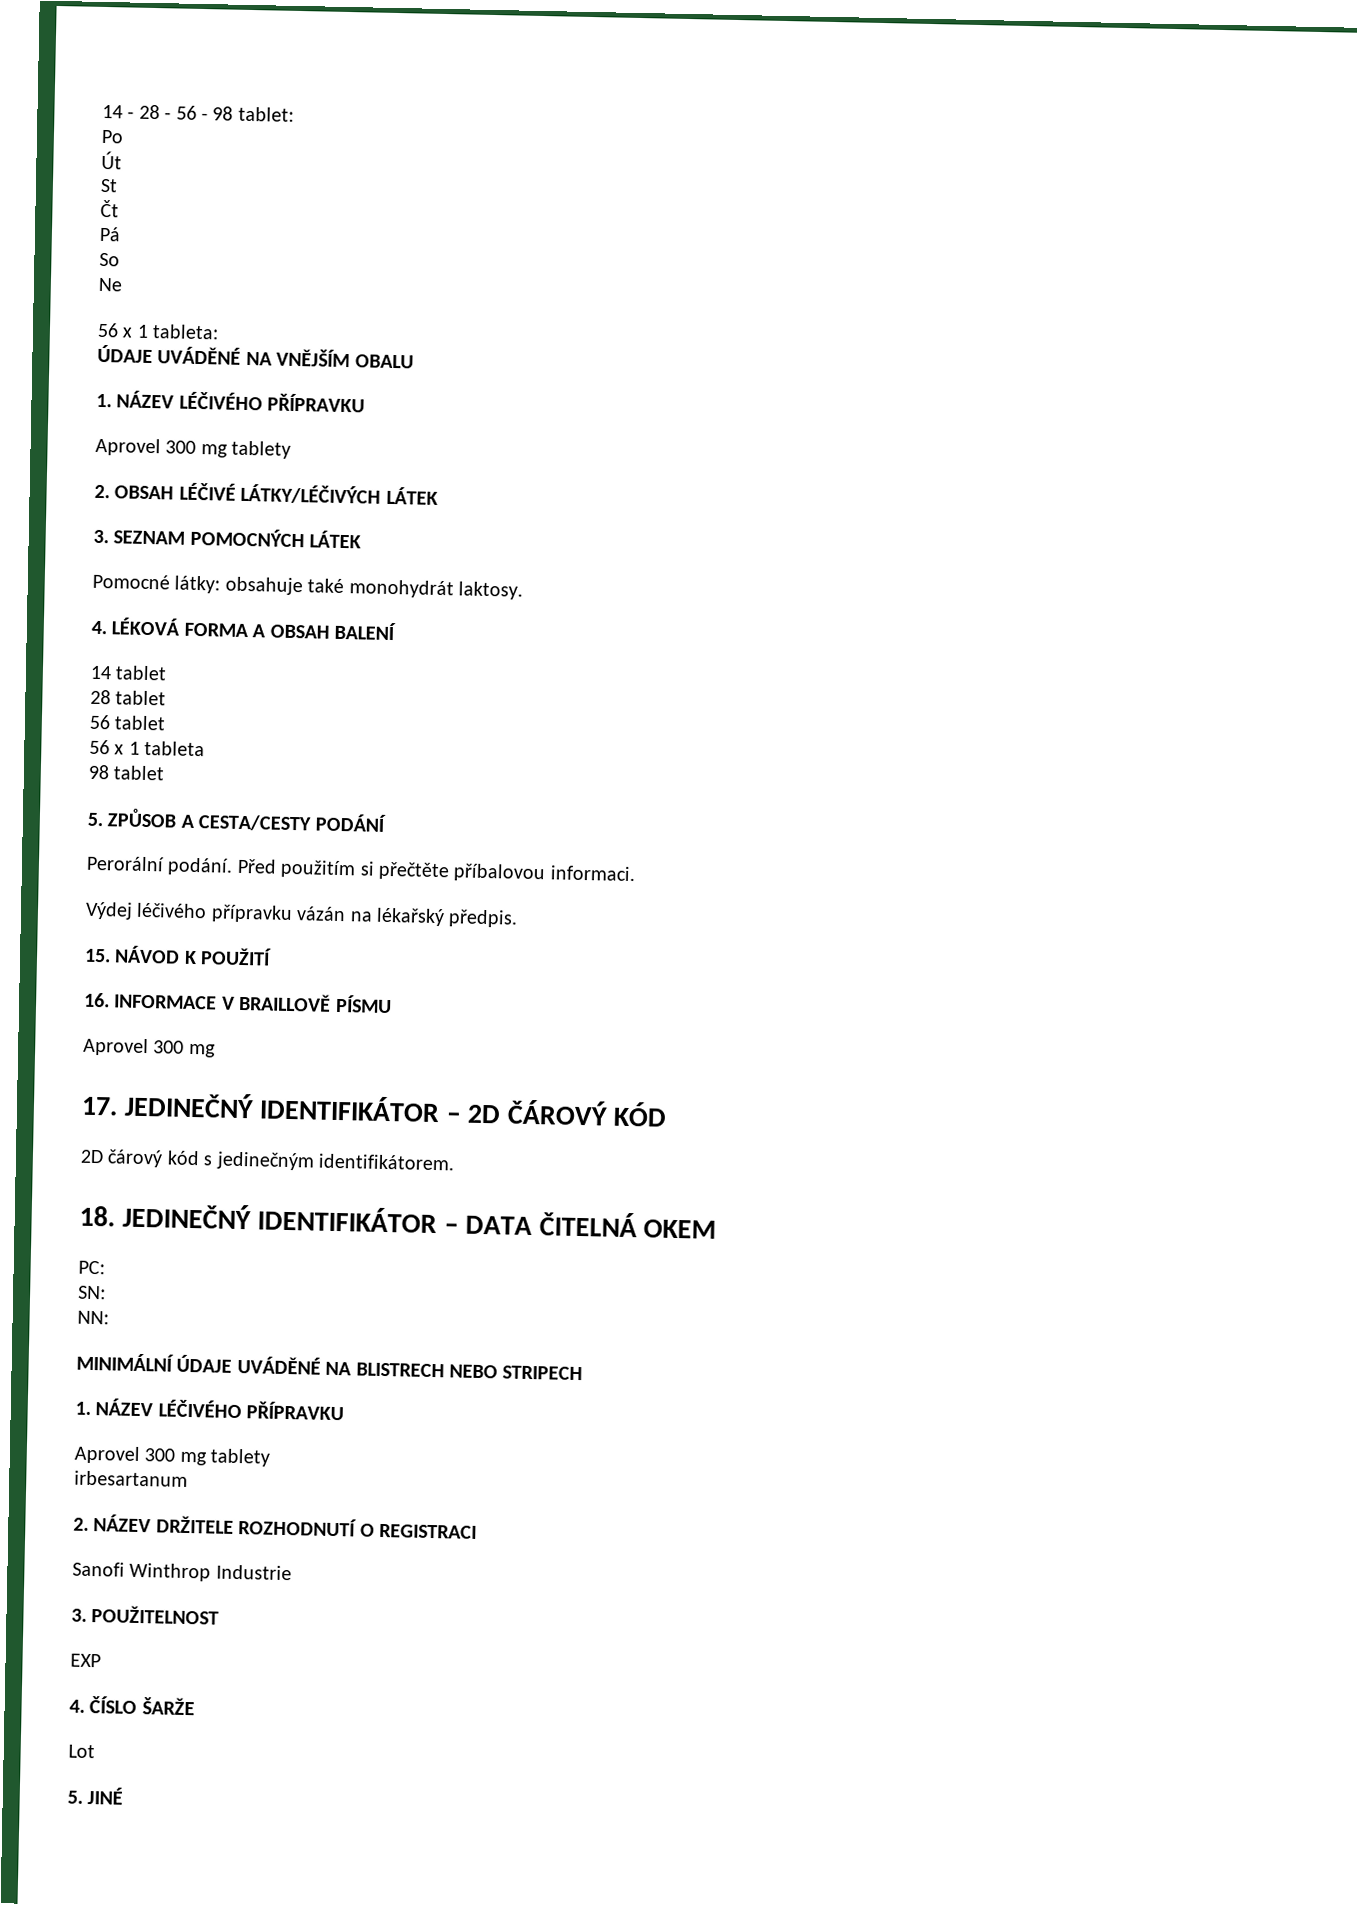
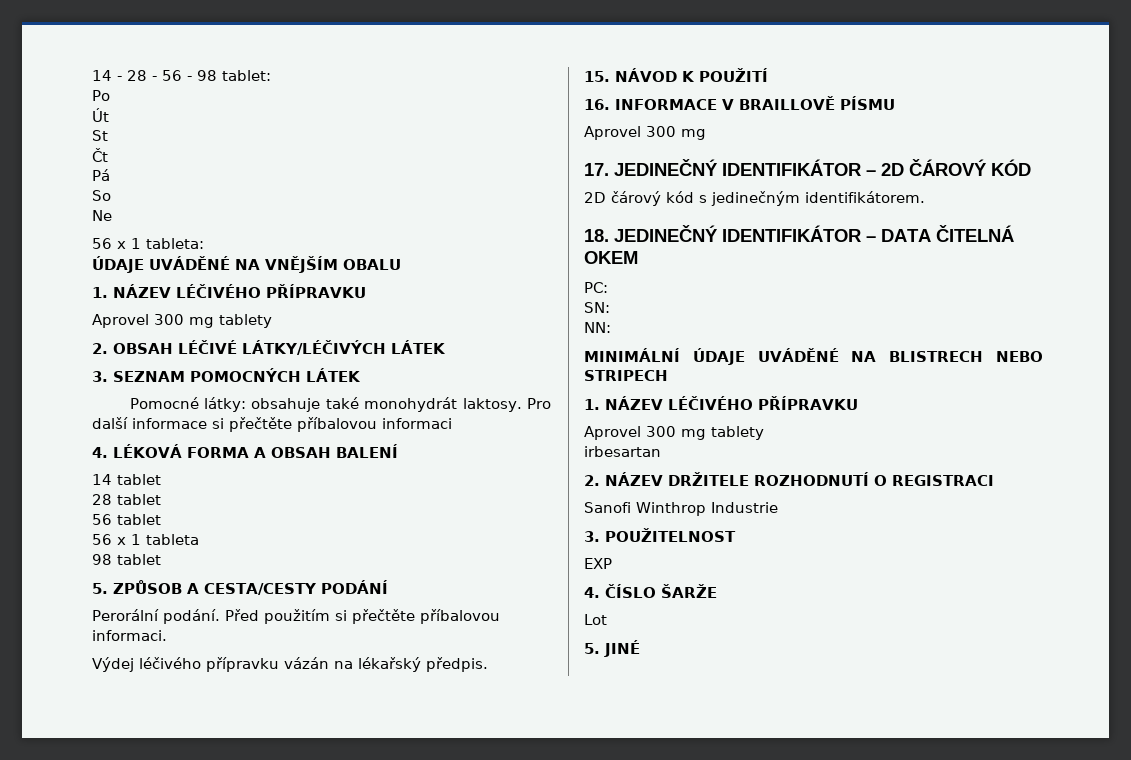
(523, 590) none -> [527,398,551,409] [92,417,452,432] Pro další informace si přečtěte příbalovou informaci
[74,1470,188,1487] irbesartanum -> [584,446,661,457] irbesartan

